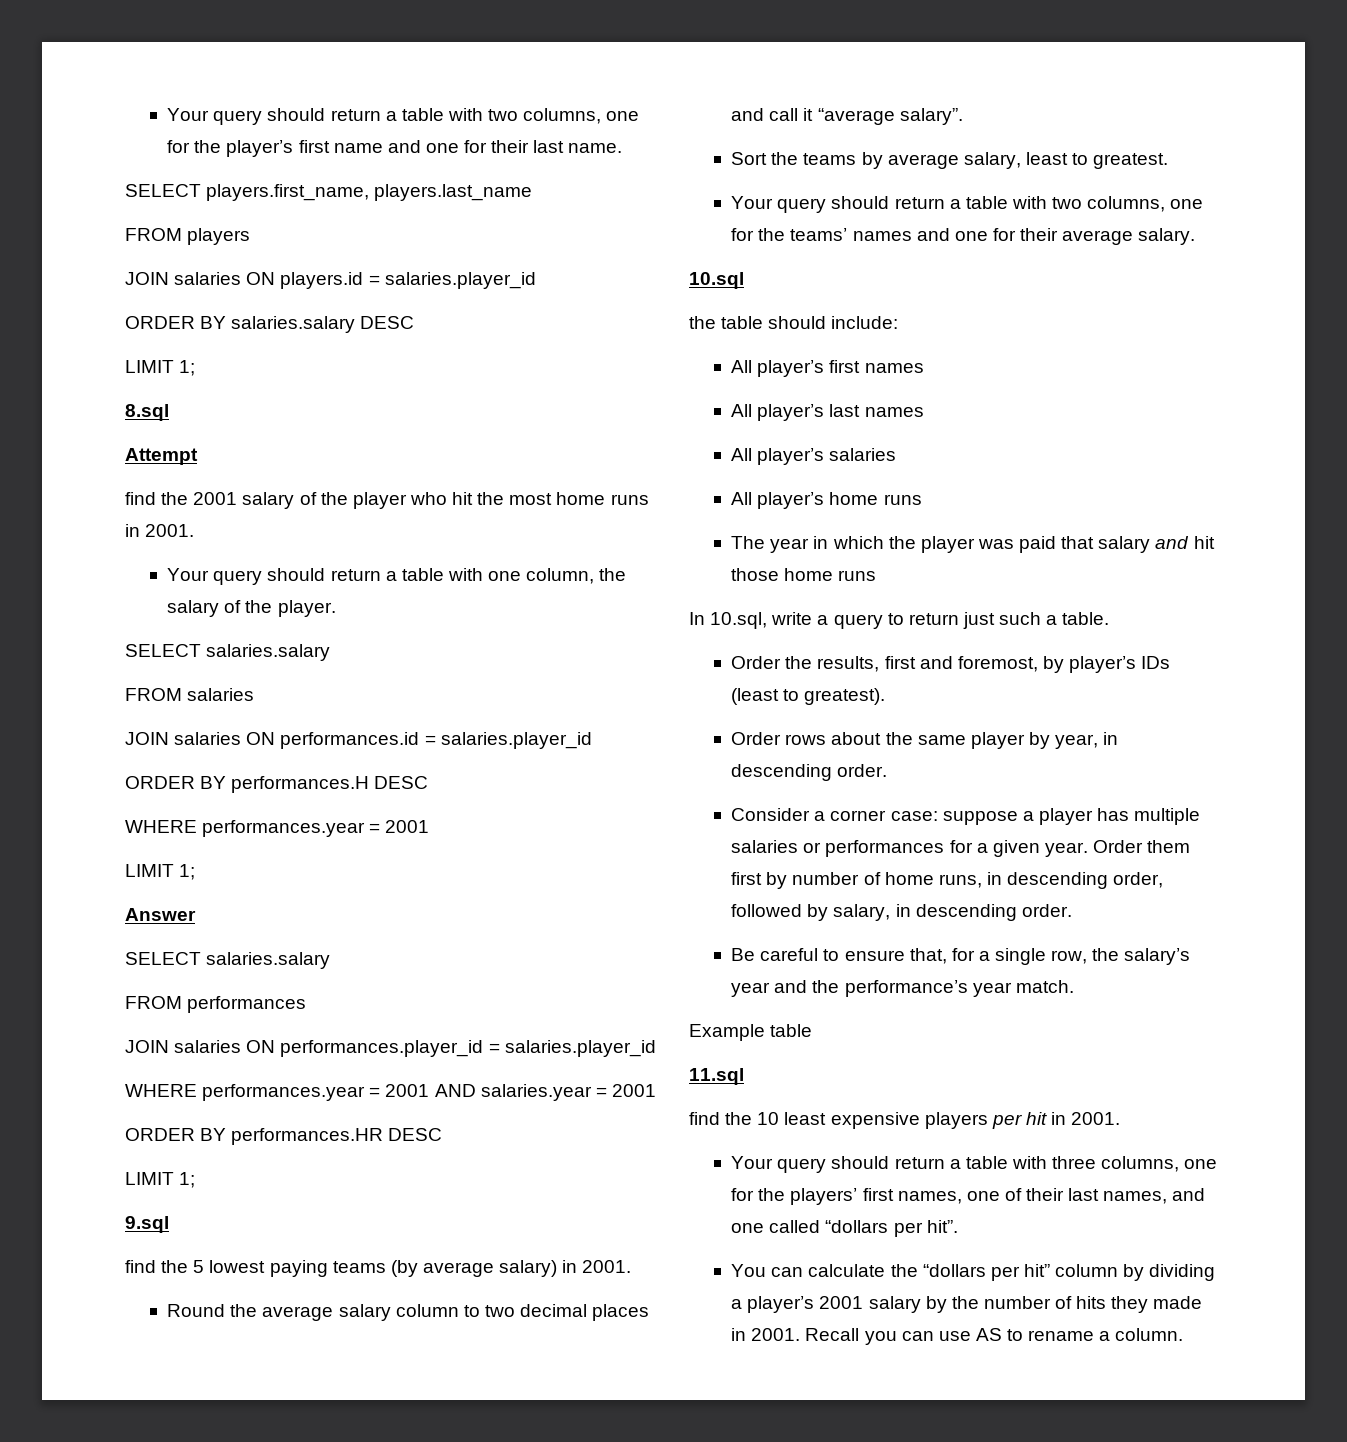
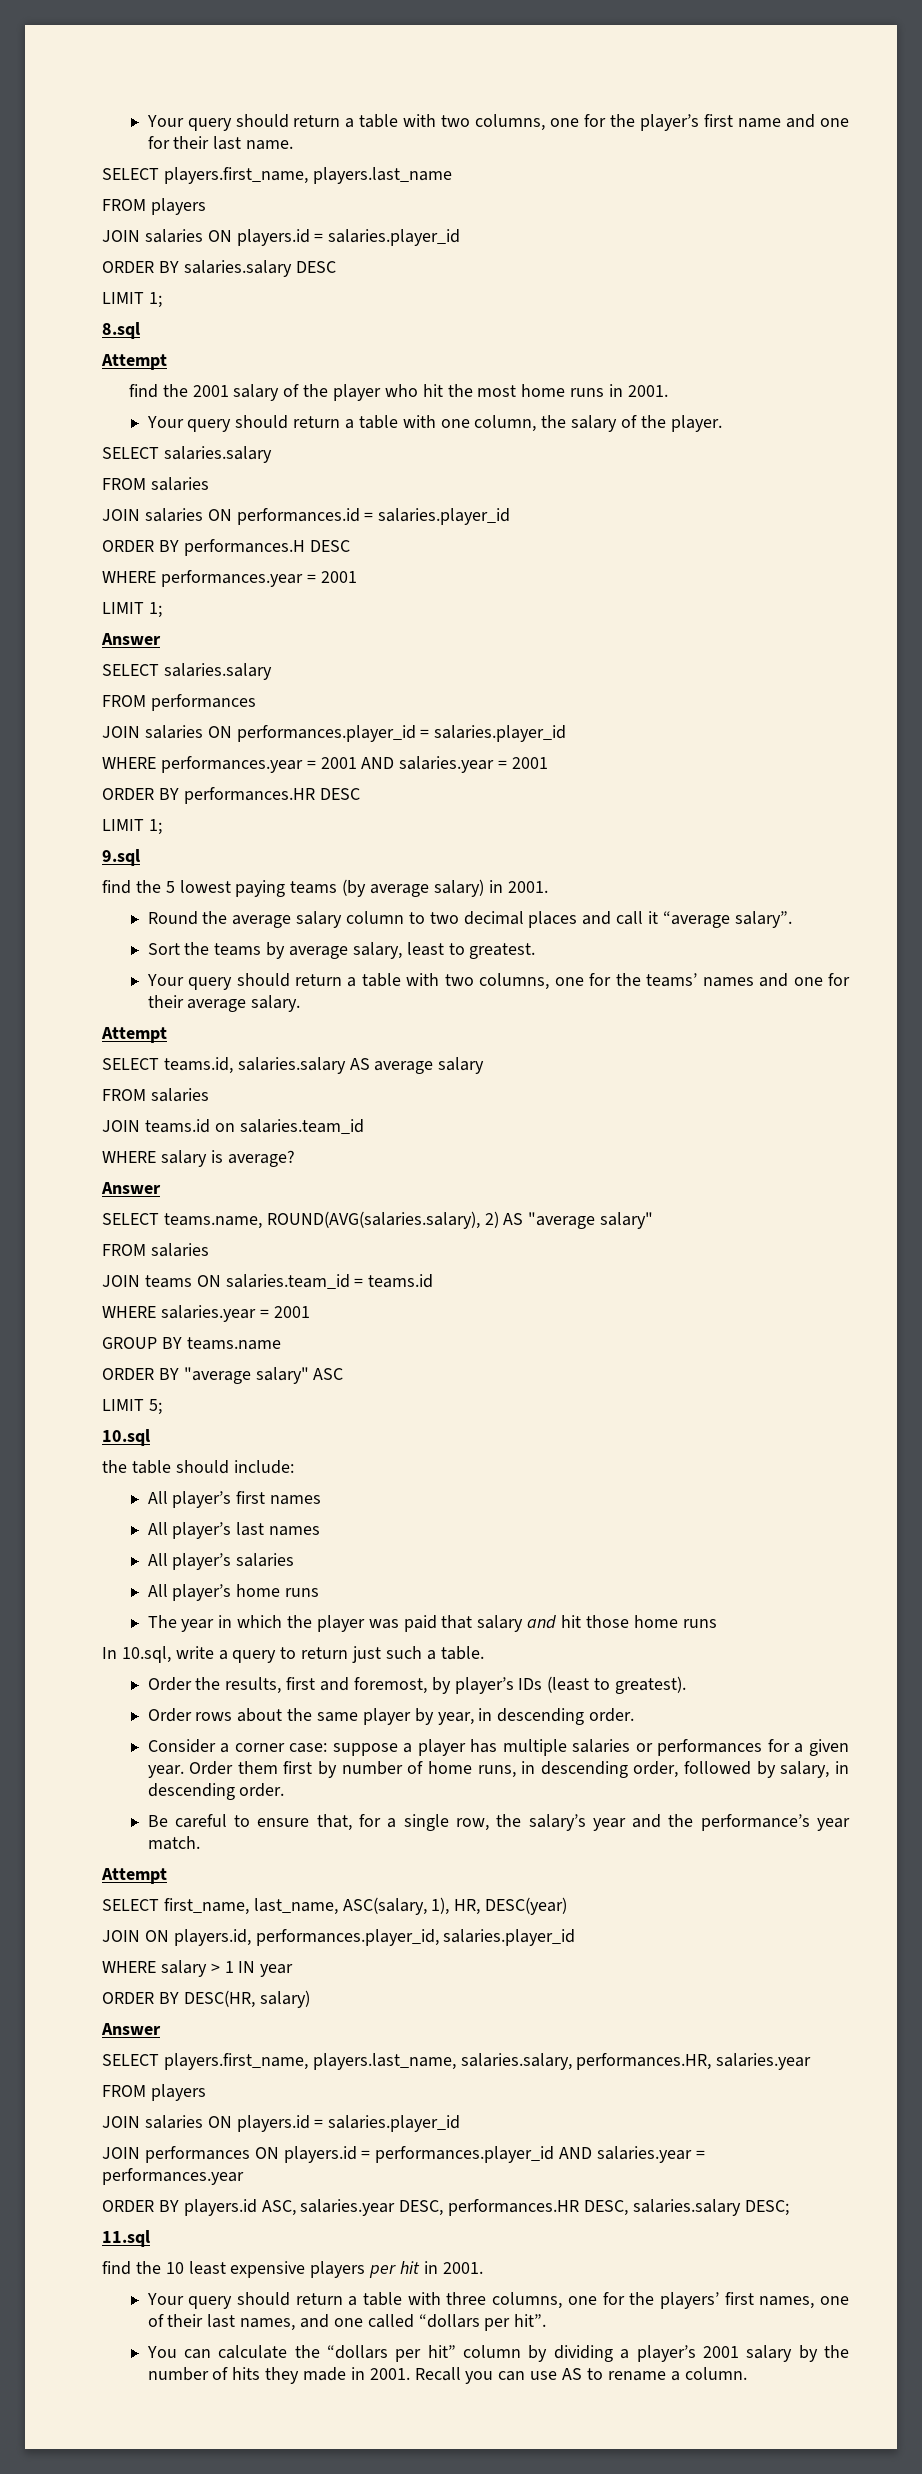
(1196, 236) none -> [101,1027,167,1043] [102,1057,485,1074] [102,1088,209,1102] [102,1119,364,1134] [102,1150,295,1167] [101,1182,161,1194] [102,1211,654,1229] [102,1243,209,1257] [102,1274,434,1289] [102,1305,310,1322] [102,1337,281,1350] [102,1367,344,1384] [102,1399,162,1415] // Attempt // SELECT teams.id, salaries.salary AS average salary // FROM salaries // JOIN teams.id on salaries.team_id // WHERE salary is average? // Answer // SELECT teams.name, ROUND(AVG(salaries.salary), 2) AS "average salary" // FROM salaries // JOIN teams ON salaries.team_id = teams.id // WHERE salaries.year = 2001 // GROUP BY teams.name // ORDER BY "average salary" ASC // LIMIT 5;
[689,1024,813,1041] Example table -> [101,1868,167,1884] [102,1897,568,1915] [102,1929,576,1946] [102,1960,294,1977] [102,1990,310,2008] [101,2023,161,2035] [102,2053,812,2070] [102,2084,206,2101] [102,2115,461,2132] [102,2146,705,2163] [102,2168,244,2185] [102,2199,789,2216] Attempt // SELECT first_name, last_name, ASC(salary, 1), HR, DESC(year) // JOIN ON players.id, performances.player_id, salaries.player_id // WHERE salary > 1 IN year // ORDER BY DESC(HR, salary) // Answer // SELECT players.first_name, players.last_name, salaries.salary, performances.HR, salaries.year // FROM players // JOIN salaries ON players.id = salaries.player_id // JOIN performances ON players.id = performances.player_id AND salaries.year = performances.year // ORDER BY players.id ASC, salaries.year DESC, performances.HR DESC, salaries.salary DESC;

